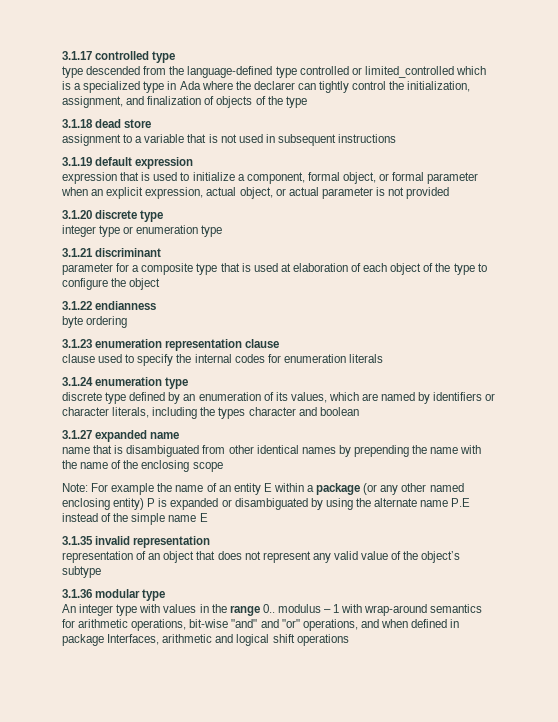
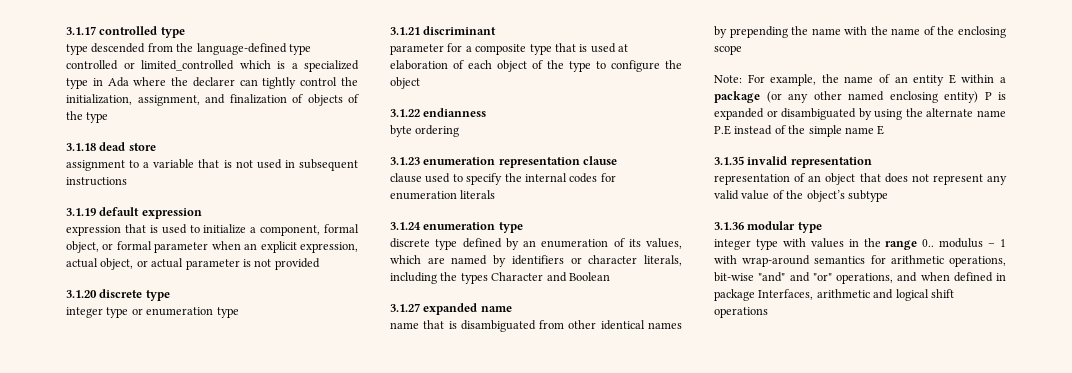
[248,407,359,416] character and boolean -> [491,272,610,282] Character and Boolean
[111,483,155,495] example -> [770,74,817,86] example,
[62,604,76,613] An -> (822, 227) none

